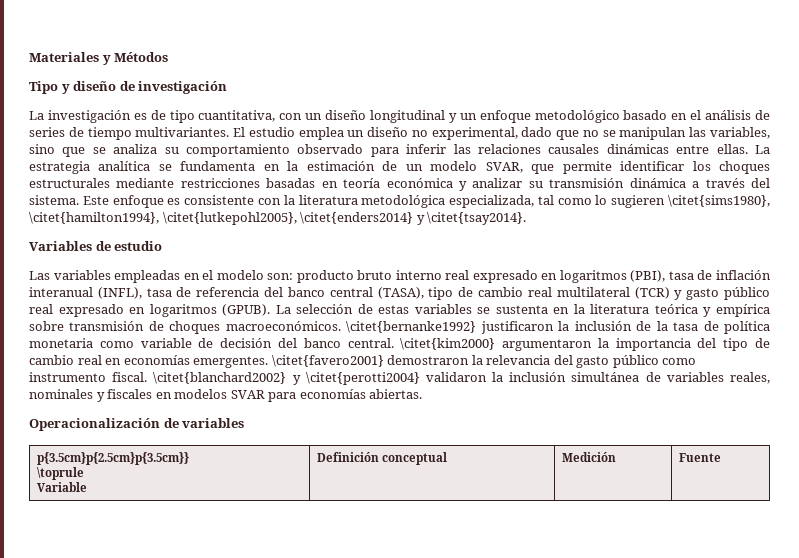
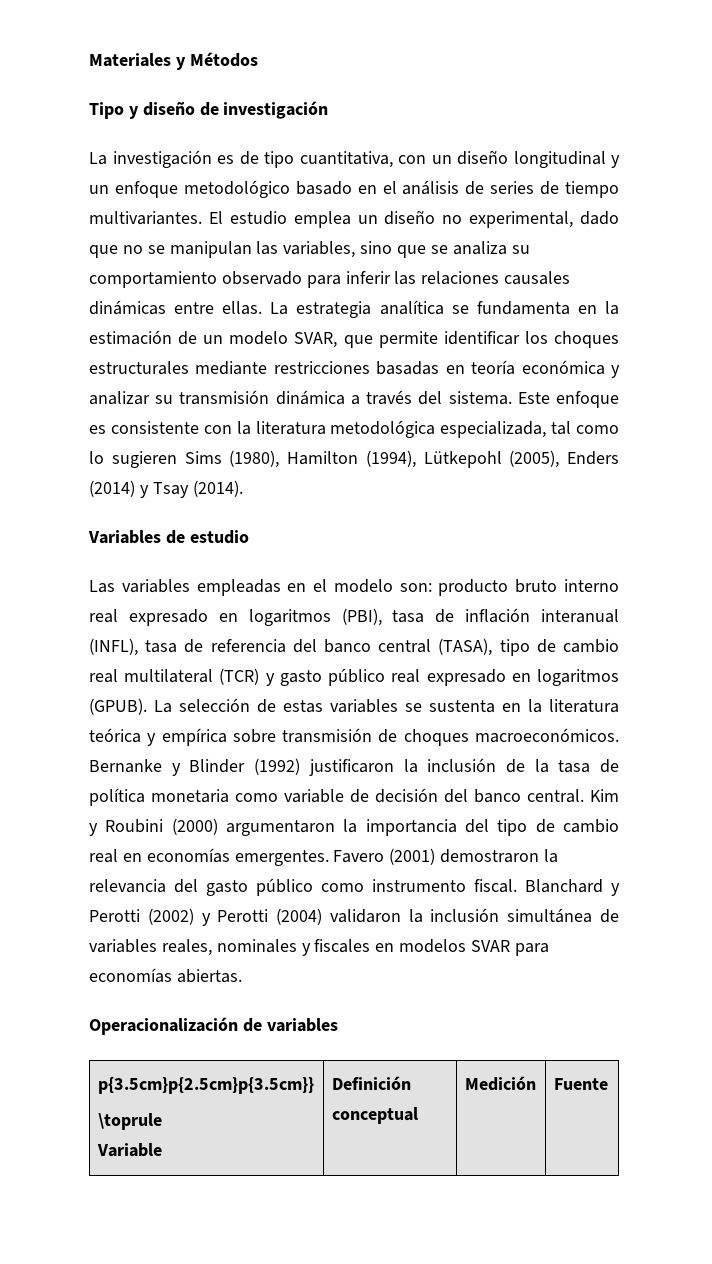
[668,195,771,207] [29,212,527,225] \citet{sims1980}, \citet{hamilton1994}, \citet{lutkepohl2005}, \citet{enders2014} y \citet{tsay2014}. -> [184,450,619,468] [89,480,243,498] Sims (1980), Hamilton (1994), Lütkepohl (2005), Enders (2014) y Tsay (2014).
[346,321,477,333] \citet{bernanke1992} -> [89,758,301,776] Bernanke y Blinder (1992)
[400,338,496,350] \citet{kim2000} -> [590,789,619,802] [89,818,218,836] Kim y Roubini (2000)
[271,355,384,367] \citet{favero2001} -> [333,848,436,865] Favero (2001)
[153,372,420,385] \citet{blanchard2002} y \citet{perotti2004} -> [525,879,620,896] [89,908,323,926] Blanchard y Perotti (2002) y Perotti (2004)

